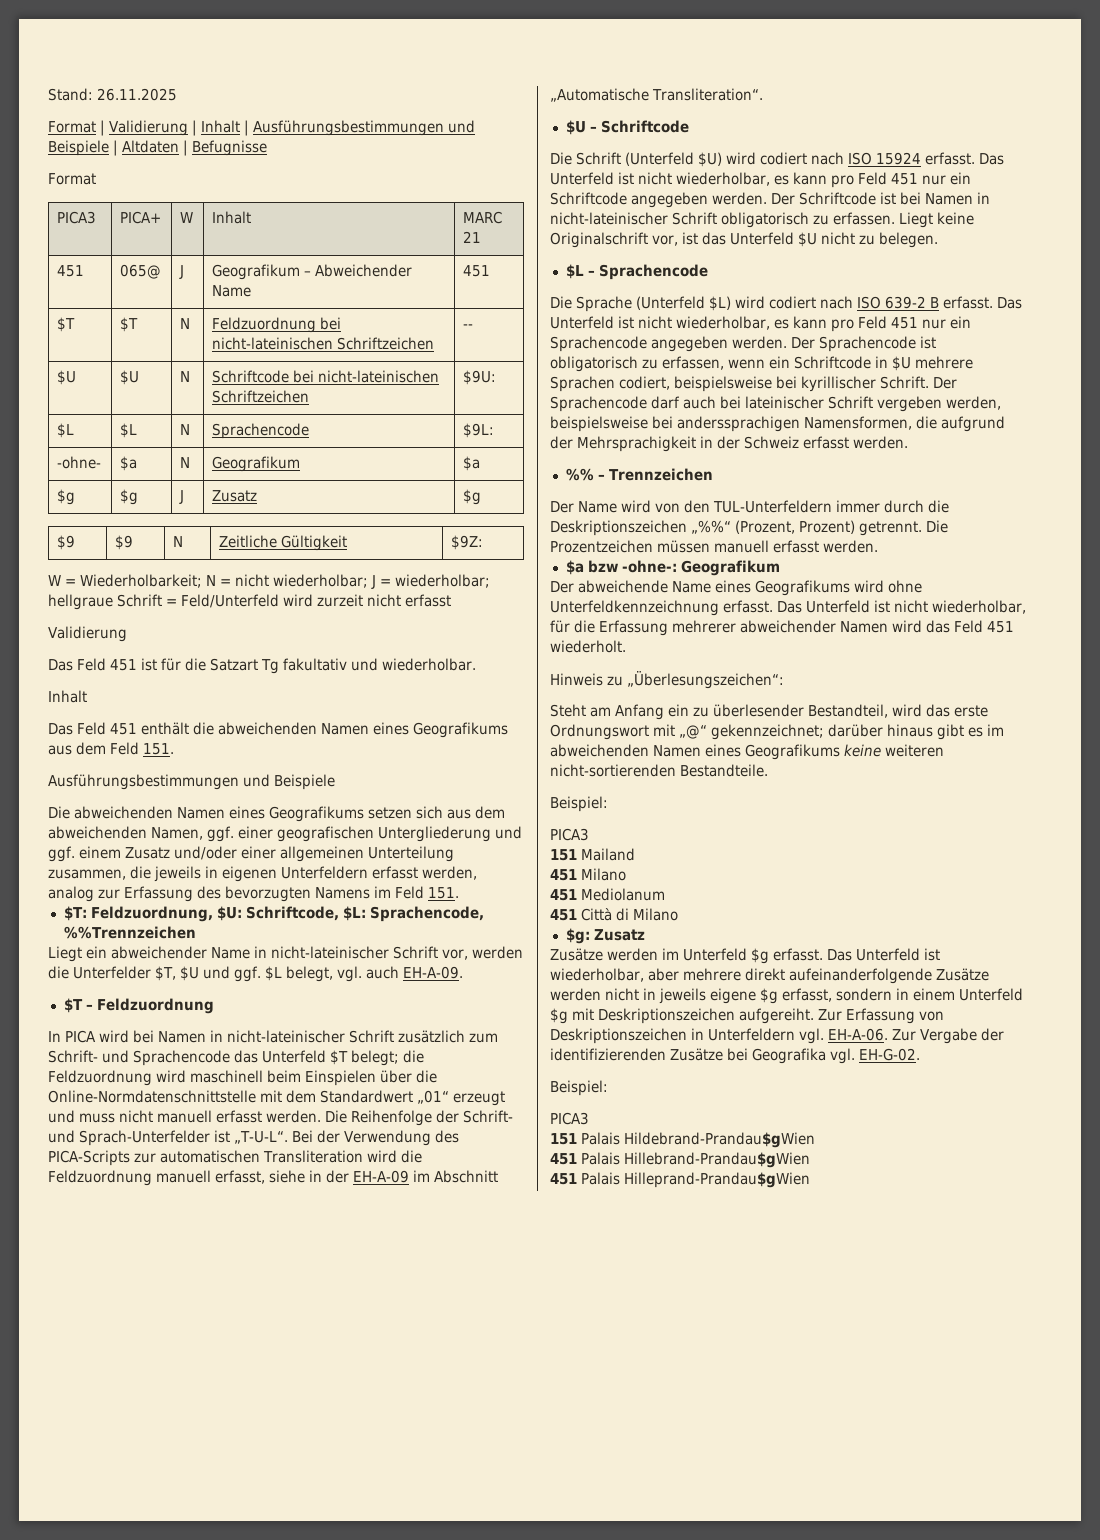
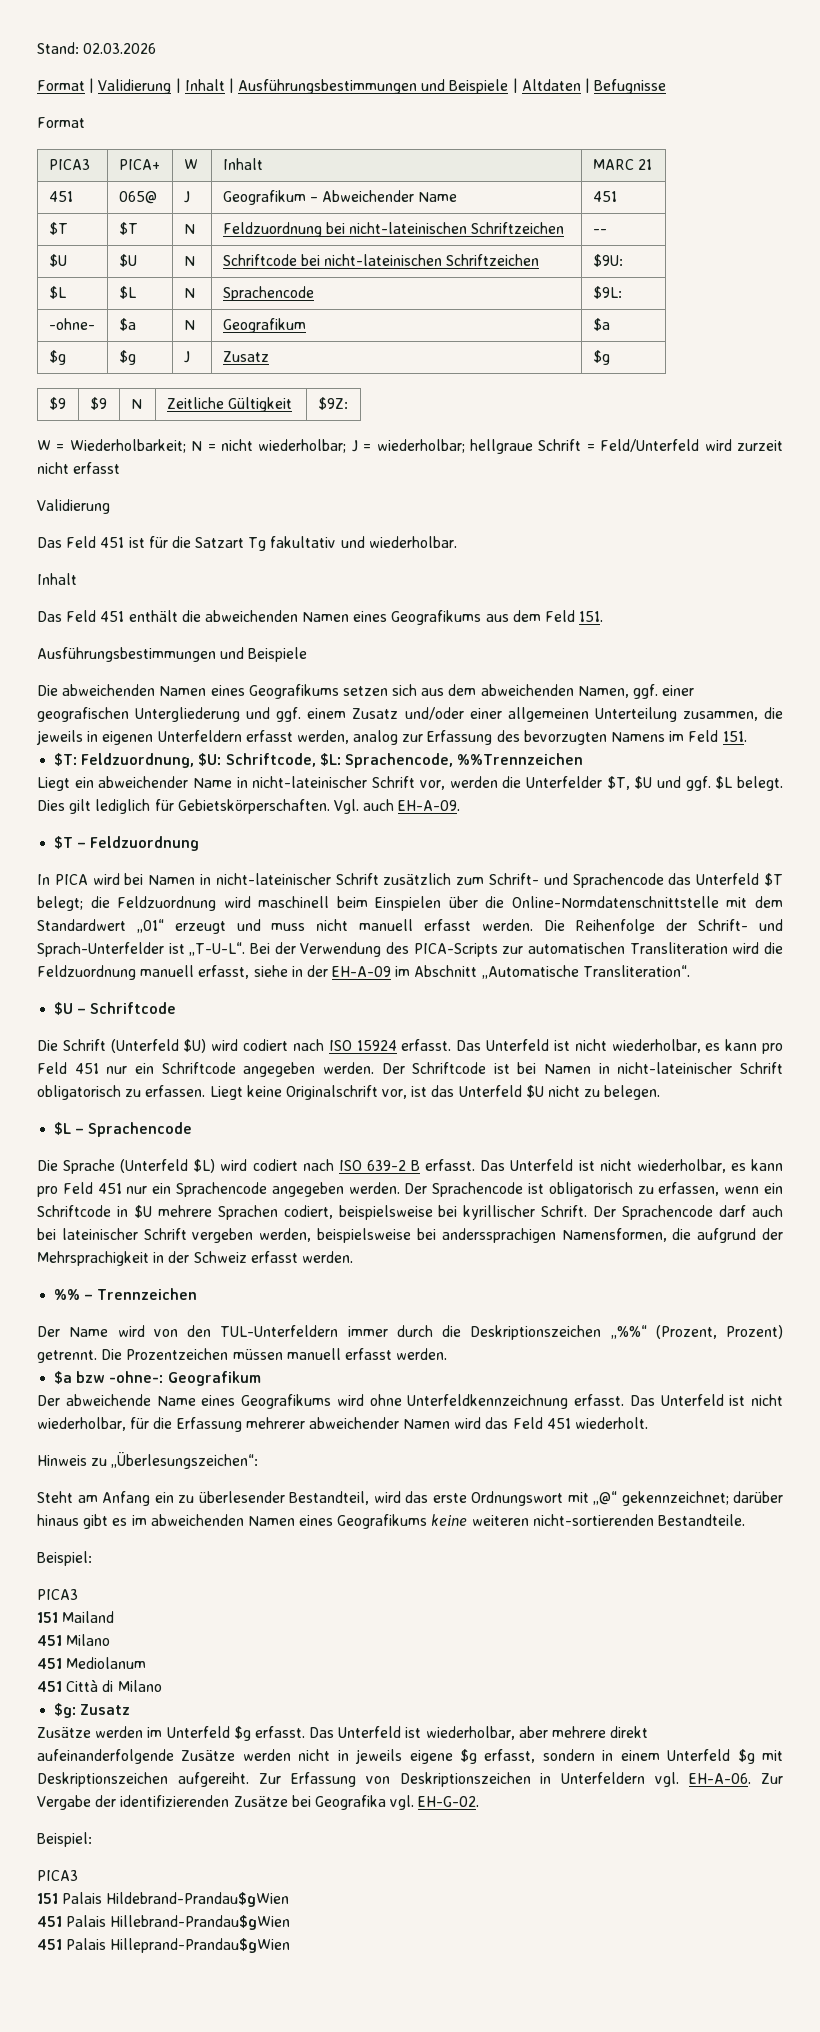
[97,88,177,101] 26.11.2025 -> [83,43,157,54] 02.03.2026
[285,966,362,982] belegt, vgl. -> [737,776,783,791] [37,799,359,814] belegt. Dies gilt lediglich für Gebietskörperschaften. Vgl.

